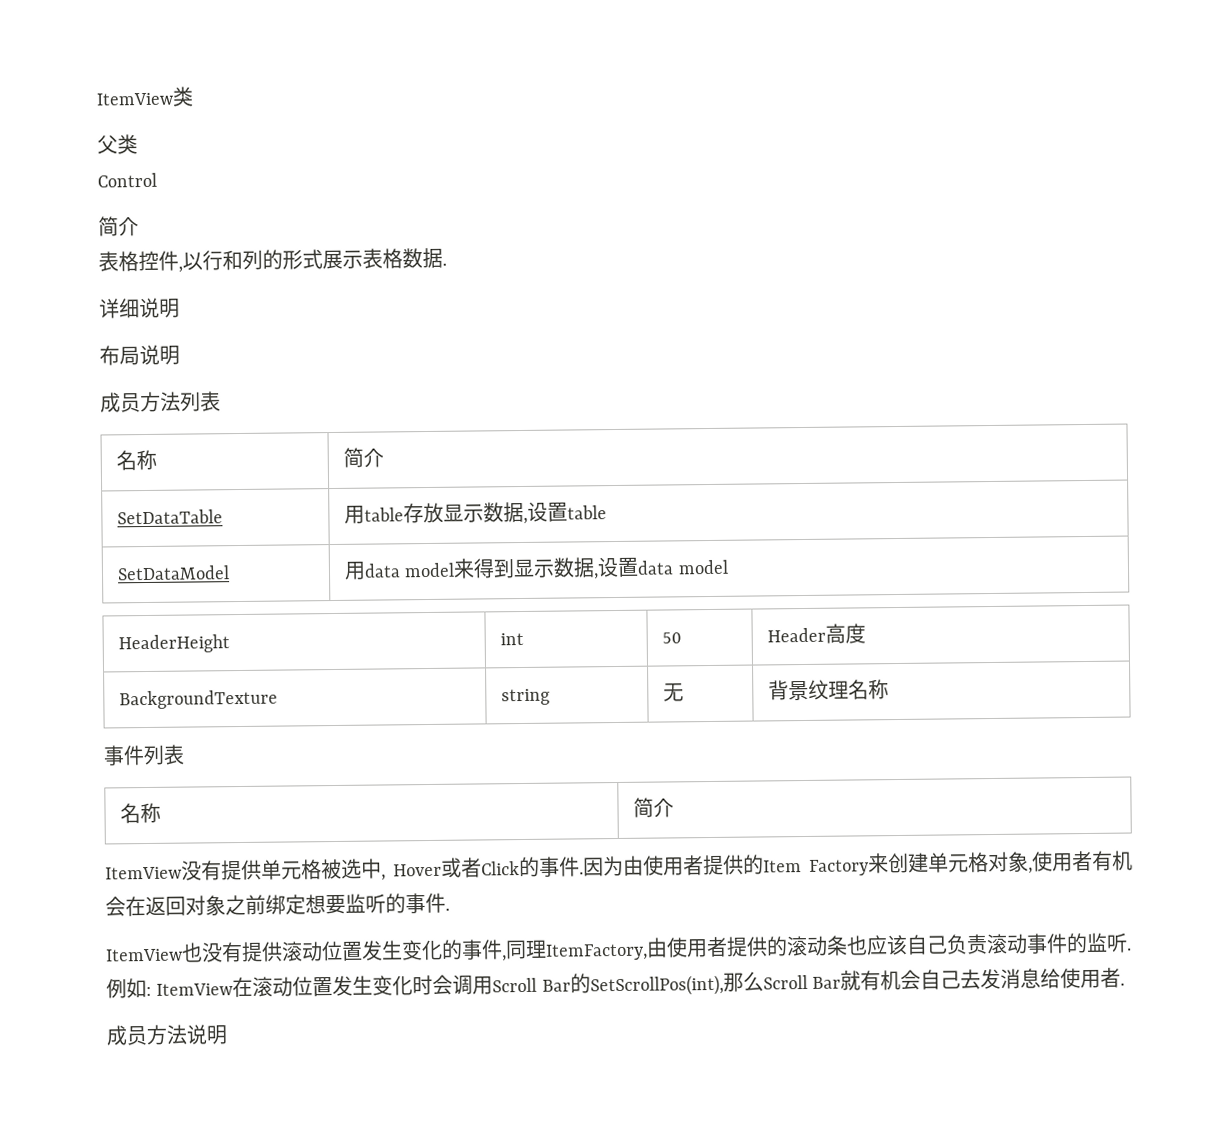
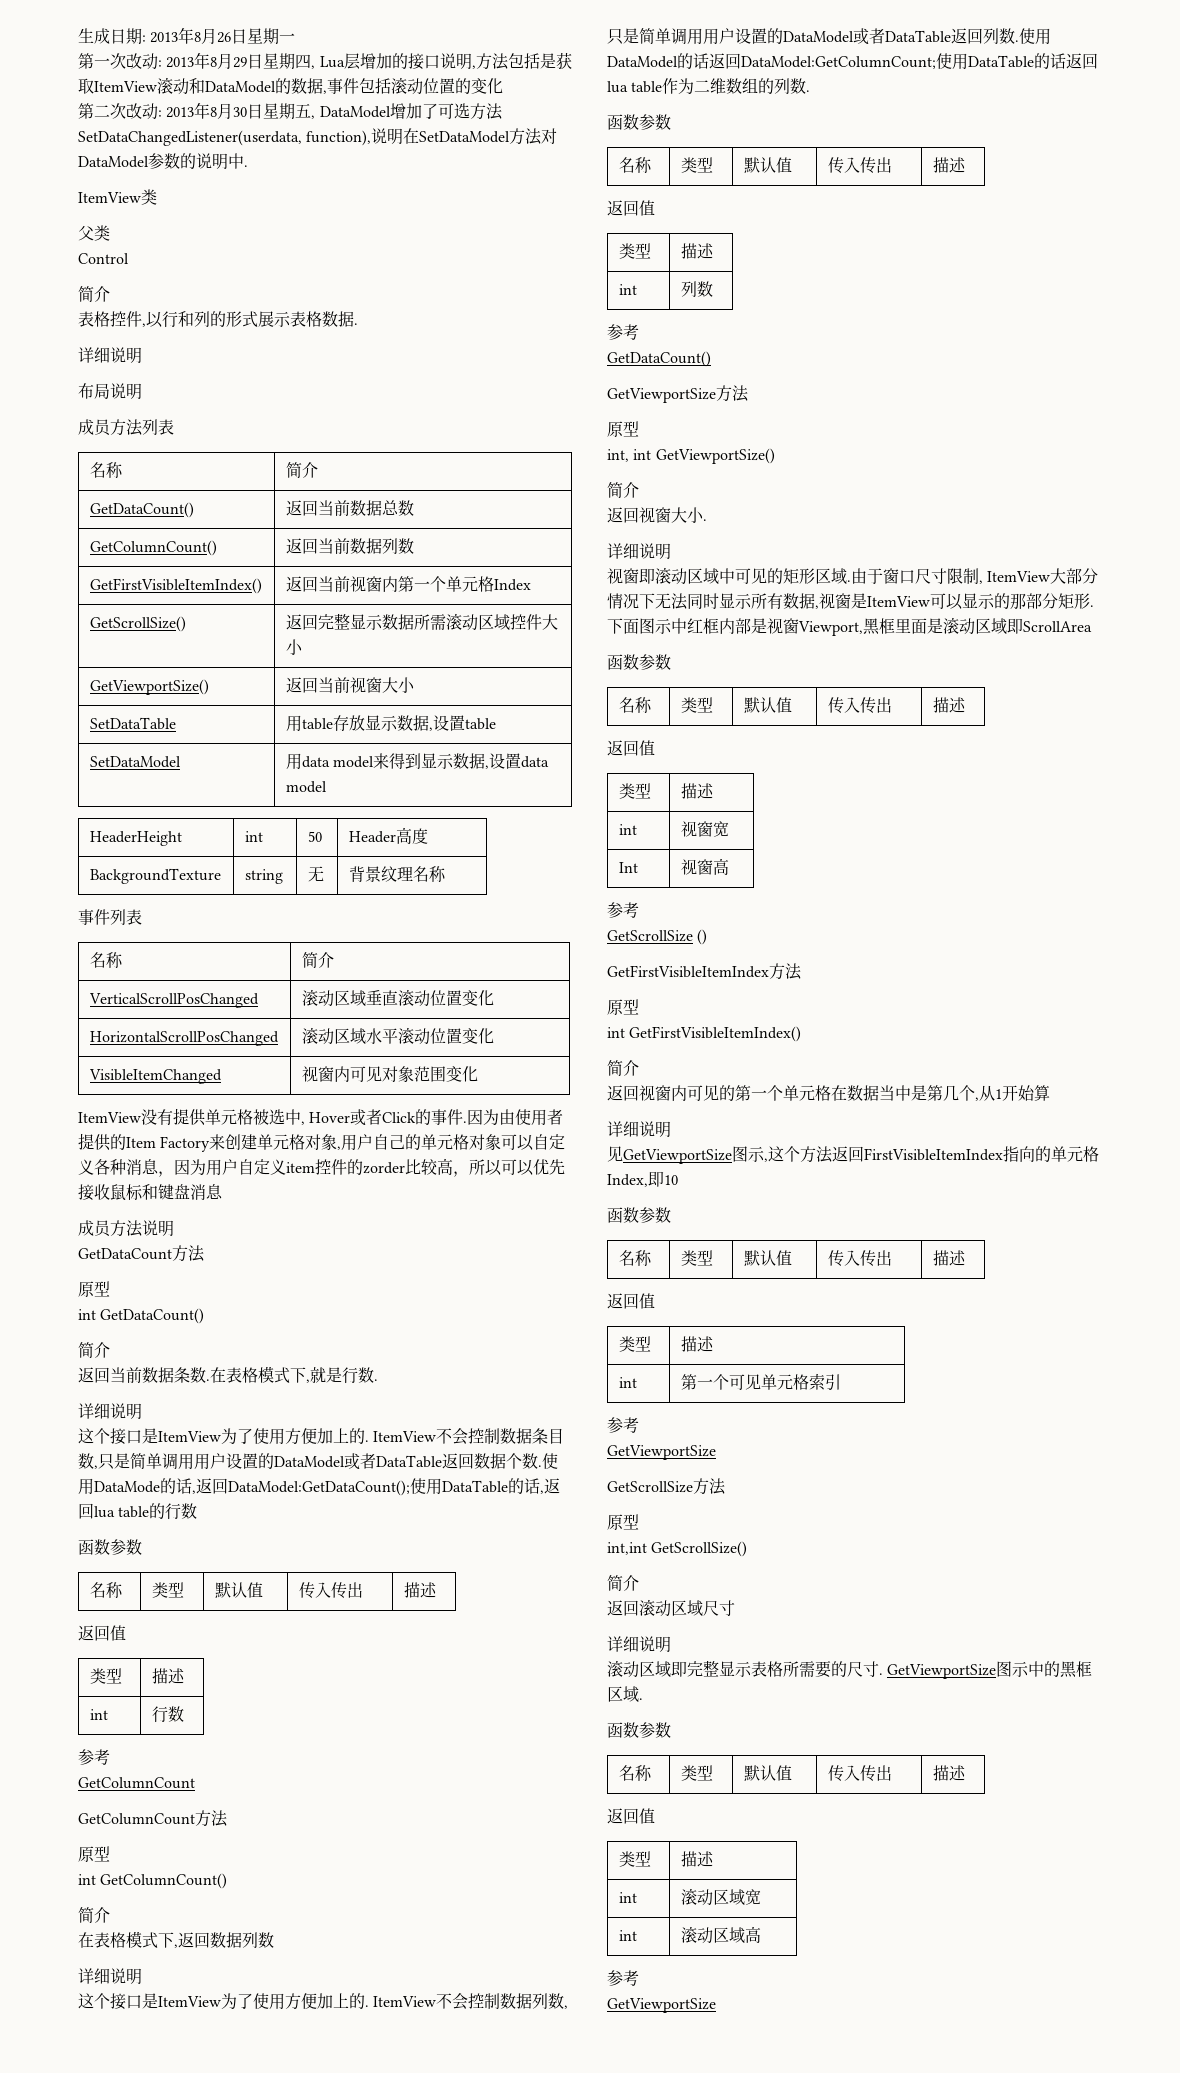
(96, 99) none -> [78,27,296,44] [78,52,572,70] [78,77,503,95] [78,102,503,120] [78,128,558,146] [78,153,248,170] 生成日期: 2013年8月26日星期一 // 第一次改动: 2013年8月29日星期四, Lua层增加的接口说明,方法包括是获取ItemView滚动和DataModel的数据,事件包括滚动位置的变化 // 第二次改动: 2013年8月30日星期五, DataModel增加了可选方法SetDataChangedListener(userdata, function),说明在SetDataModel方法对DataModel参数的说明中. //
(384, 458) none -> [89,502,194,518] [285,500,414,516] [89,540,217,556] [285,538,414,554] [89,578,262,594] [285,576,531,592] [89,616,186,632] [285,613,558,631] [285,639,303,655] [89,679,209,695] [285,677,415,693] // GetDataCount() | 返回当前数据总数 // GetColumnCount() | 返回当前数据列数 // GetFirstVisibleItemIndex() | 返回当前视窗内第一个单元格Index // GetScrollSize() | 返回完整显示数据所需滚动区域控件大小 // GetViewportSize() | 返回当前视窗大小
(674, 808) none -> [88,993,259,1008] [301,989,494,1007] [89,1031,279,1046] [301,1027,494,1045] [88,1069,222,1084] [301,1066,478,1082] // VerticalScrollPosChanged | 滚动区域垂直滚动位置变化 // HorizontalScrollPosChanged | 滚动区域水平滚动位置变化 // VisibleItemChanged | 视窗内可见对象范围变化
[1032,850,1133,872] [105,892,450,917] [105,932,1132,963] [106,967,1126,999] [106,1024,228,1046] 使用者有机会在返回对象之前绑定想要监听的事件. // ItemView也没有提供滚动位置发生变化的事件,同理ItemFactory,由使用者提供的滚动条也应该自己负责滚动事件的监听.例如: ItemView在滚动位置发生变化时会调用Scroll Bar的SetScrollPos(int),那么Scroll Bar就有机会自己去发消息给使用者. // 成员方法说明 -> [341,1134,566,1151] [78,1158,565,1177] [78,1184,223,1201] [78,1220,174,1237] [78,1245,205,1262] [78,1281,110,1297] [78,1308,205,1324] [78,1342,110,1358] [78,1366,378,1384] [78,1403,142,1420] [78,1428,565,1445] [78,1453,558,1470] [78,1478,560,1496] [78,1503,198,1520] [78,1539,142,1555] [89,1582,123,1598] [151,1582,184,1598] [214,1582,263,1598] [298,1582,363,1599] [403,1582,437,1598] [78,1625,126,1641] [89,1668,122,1684] [151,1668,185,1684] [89,1709,108,1720] [151,1706,184,1723] [78,1749,110,1765] [78,1777,195,1789] [78,1810,228,1827] [78,1846,110,1862] [78,1873,228,1889] [78,1907,110,1923] [78,1931,274,1948] [78,1968,142,1985] [78,1993,569,2010] [607,28,1051,45] [607,53,1098,70] [607,78,811,94] [607,114,671,130] [618,157,652,173] [680,157,713,173] [743,157,792,173] [827,157,892,174] [932,157,966,173] [607,200,655,216] [618,243,651,259] [680,243,714,259] [618,284,637,295] [680,281,713,297] [607,324,639,340] [607,351,711,367] [607,385,749,403] [607,421,639,437] [607,448,775,464] [607,482,639,498] [607,507,707,523] [607,543,671,560] [607,567,1099,585] [607,593,1094,610] [607,617,1092,636] [607,654,671,670] [618,697,652,713] [680,697,713,713] [743,697,792,713] [827,697,892,714] [932,697,966,713] [607,740,655,756] [618,783,651,799] [680,783,714,799] [618,824,637,835] [680,821,729,837] [618,862,638,873] [680,858,729,875] [607,902,639,918] [607,929,708,945] [607,963,802,980] [607,999,639,1015] [607,1026,802,1042] [607,1060,639,1076] [607,1085,1050,1101] [607,1121,671,1138] [607,1146,1099,1164] [607,1171,678,1187] [607,1207,671,1223] [618,1250,652,1266] [680,1250,713,1266] [743,1250,792,1266] [827,1250,892,1267] [932,1250,966,1266] [607,1293,655,1309] [618,1336,651,1352] [680,1336,714,1352] [618,1377,637,1388] [680,1373,841,1391] [607,1417,639,1433] [607,1445,716,1460] [607,1478,726,1495] [607,1514,639,1530] [607,1541,748,1557] [607,1575,639,1591] [607,1599,735,1617] [607,1636,671,1653] [607,1660,1093,1679] [607,1686,643,1702] [607,1722,671,1738] [618,1765,652,1781] [680,1765,713,1781] [743,1765,792,1781] [827,1765,892,1782] [932,1765,966,1781] [607,1808,655,1824] [618,1851,651,1867] [680,1851,714,1867] [618,1892,637,1903] [680,1888,761,1906] [618,1930,637,1941] [680,1926,761,1944] [607,1970,639,1986] [607,1998,716,2013] 用户自己的单元格对象可以自定义各种消息，因为用户自定义item控件的zorder比较高，所以可以优先接收鼠标和键盘消息 // 成员方法说明 // GetDataCount方法 // 原型 // int GetDataCount() // 简介 // 返回当前数据条数.在表格模式下,就是行数. // 详细说明 // 这个接口是ItemView为了使用方便加上的. ItemView不会控制数据条目数,只是简单调用用户设置的DataModel或者DataTable返回数据个数.使用DataMode的话,返回DataModel:GetDataCount();使用DataTable的话,返回lua table的行数 // 函数参数 // 名称 | 类型 | 默认值 | 传入传出 | 描述 // 返回值 // 类型 | 描述 // int | 行数 // 参考 // GetColumnCount // GetColumnCount方法 // 原型 // int GetColumnCount() // 简介 // 在表格模式下,返回数据列数 // 详细说明 // 这个接口是ItemView为了使用方便加上的. ItemView不会控制数据列数,只是简单调用用户设置的DataModel或者DataTable返回列数.使用DataModel的话返回DataModel:GetColumnCount;使用DataTable的话返回lua table作为二维数组的列数. // 函数参数 // 名称 | 类型 | 默认值 | 传入传出 | 描述 // 返回值 // 类型 | 描述 // int | 列数 // 参考 // GetDataCount() // GetViewportSize方法 // 原型 // int, int GetViewportSize() // 简介 // 返回视窗大小. // 详细说明 // 视窗即滚动区域中可见的矩形区域.由于窗口尺寸限制, ItemView大部分情况下无法同时显示所有数据,视窗是ItemView可以显示的那部分矩形.下面图示中红框内部是视窗Viewport,黑框里面是滚动区域即ScrollArea // 函数参数 // 名称 | 类型 | 默认值 | 传入传出 | 描述 // 返回值 // 类型 | 描述 // int | 视窗宽 // Int | 视窗高 // 参考 // GetScrollSize () // GetFirstVisibleItemIndex方法 // 原型 // int GetFirstVisibleItemIndex() // 简介 // 返回视窗内可见的第一个单元格在数据当中是第几个,从1开始算 // 详细说明 // 见GetViewportSize图示,这个方法返回FirstVisibleItemIndex指向的单元格Index,即10 // 函数参数 // 名称 | 类型 | 默认值 | 传入传出 | 描述 // 返回值 // 类型 | 描述 // int | 第一个可见单元格索引 // 参考 // GetViewportSize // GetScrollSize方法 // 原型 // int,int GetScrollSize() // 简介 // 返回滚动区域尺寸 // 详细说明 // 滚动区域即完整显示表格所需要的尺寸. GetViewportSize图示中的黑框区域. // 函数参数 // 名称 | 类型 | 默认值 | 传入传出 | 描述 // 返回值 // 类型 | 描述 // int | 滚动区域宽 // int | 滚动区域高 // 参考 // GetViewportSize

